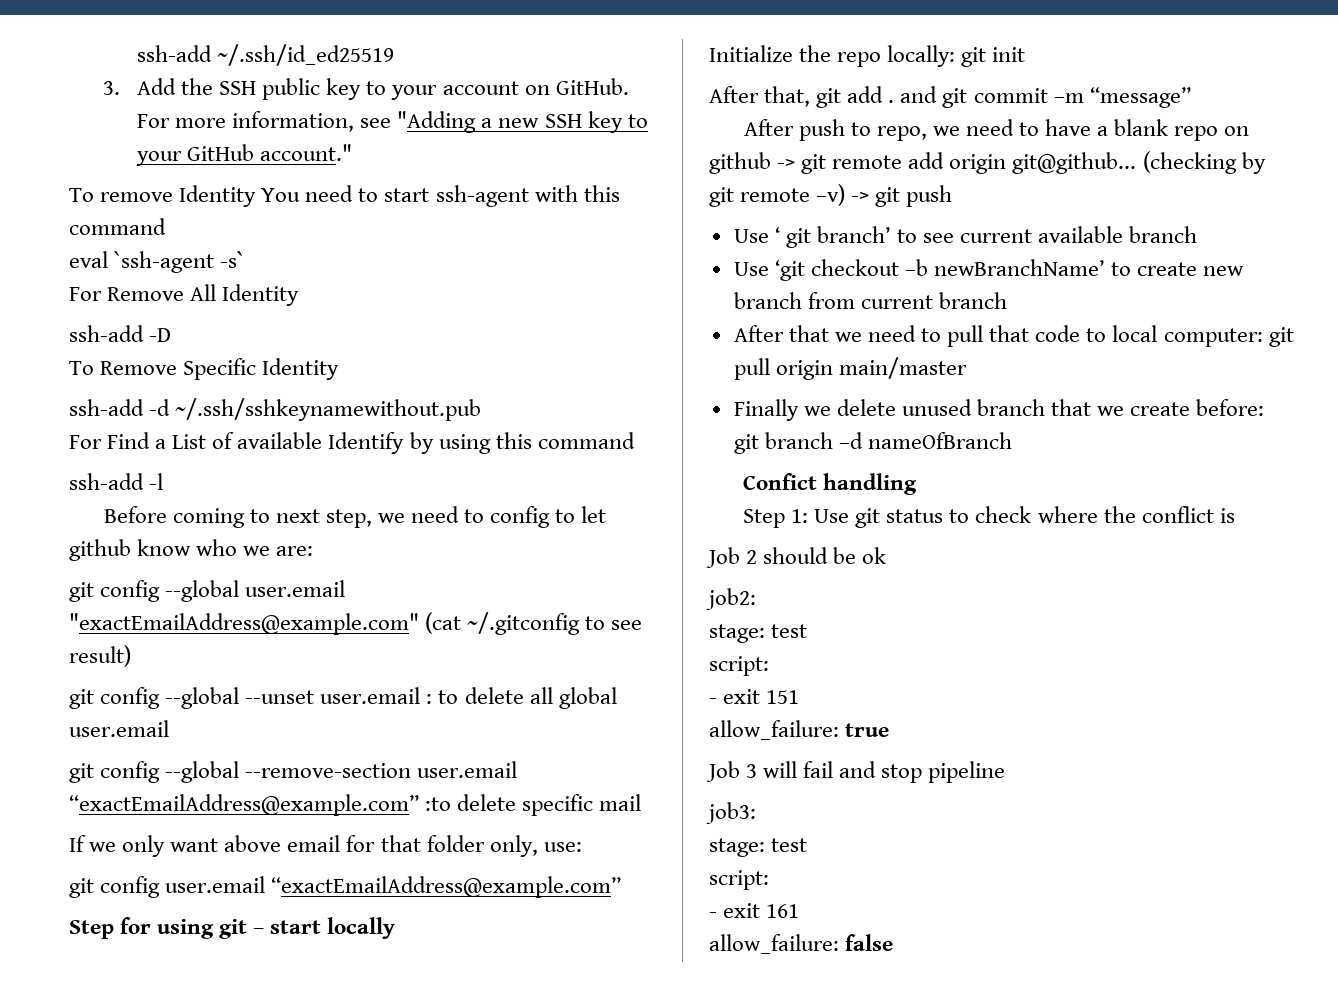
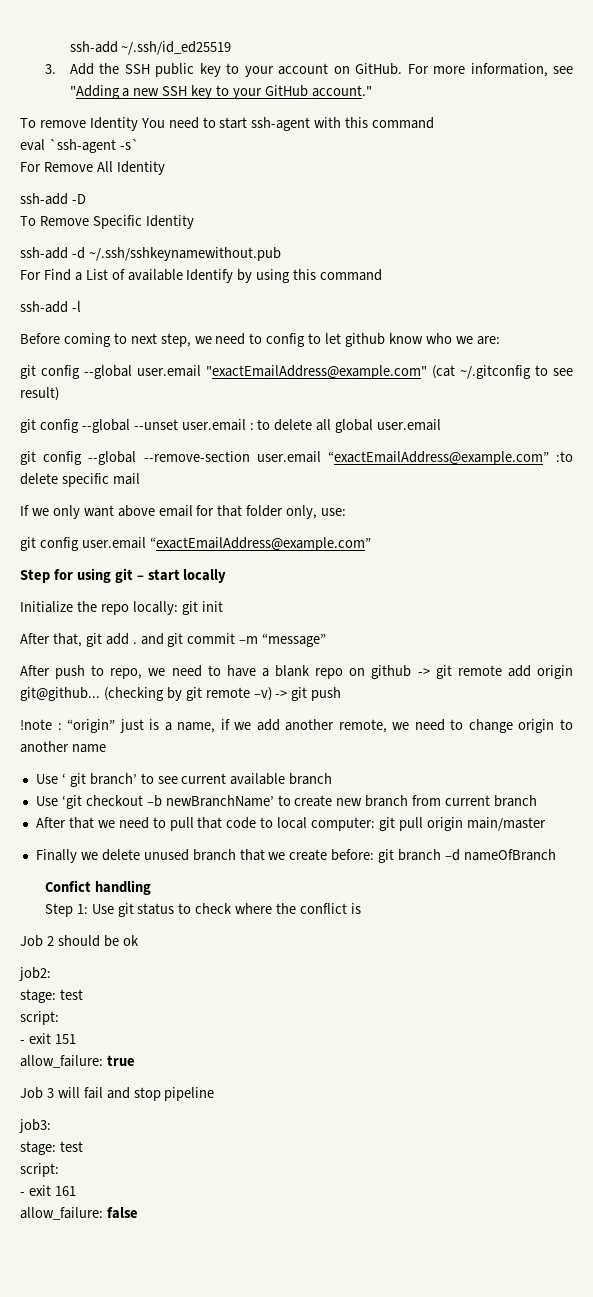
(953, 196) none -> [20,719,574,733] [20,741,106,753] // !note : “origin” just is a name, if we add another remote, we need to change origin to another name

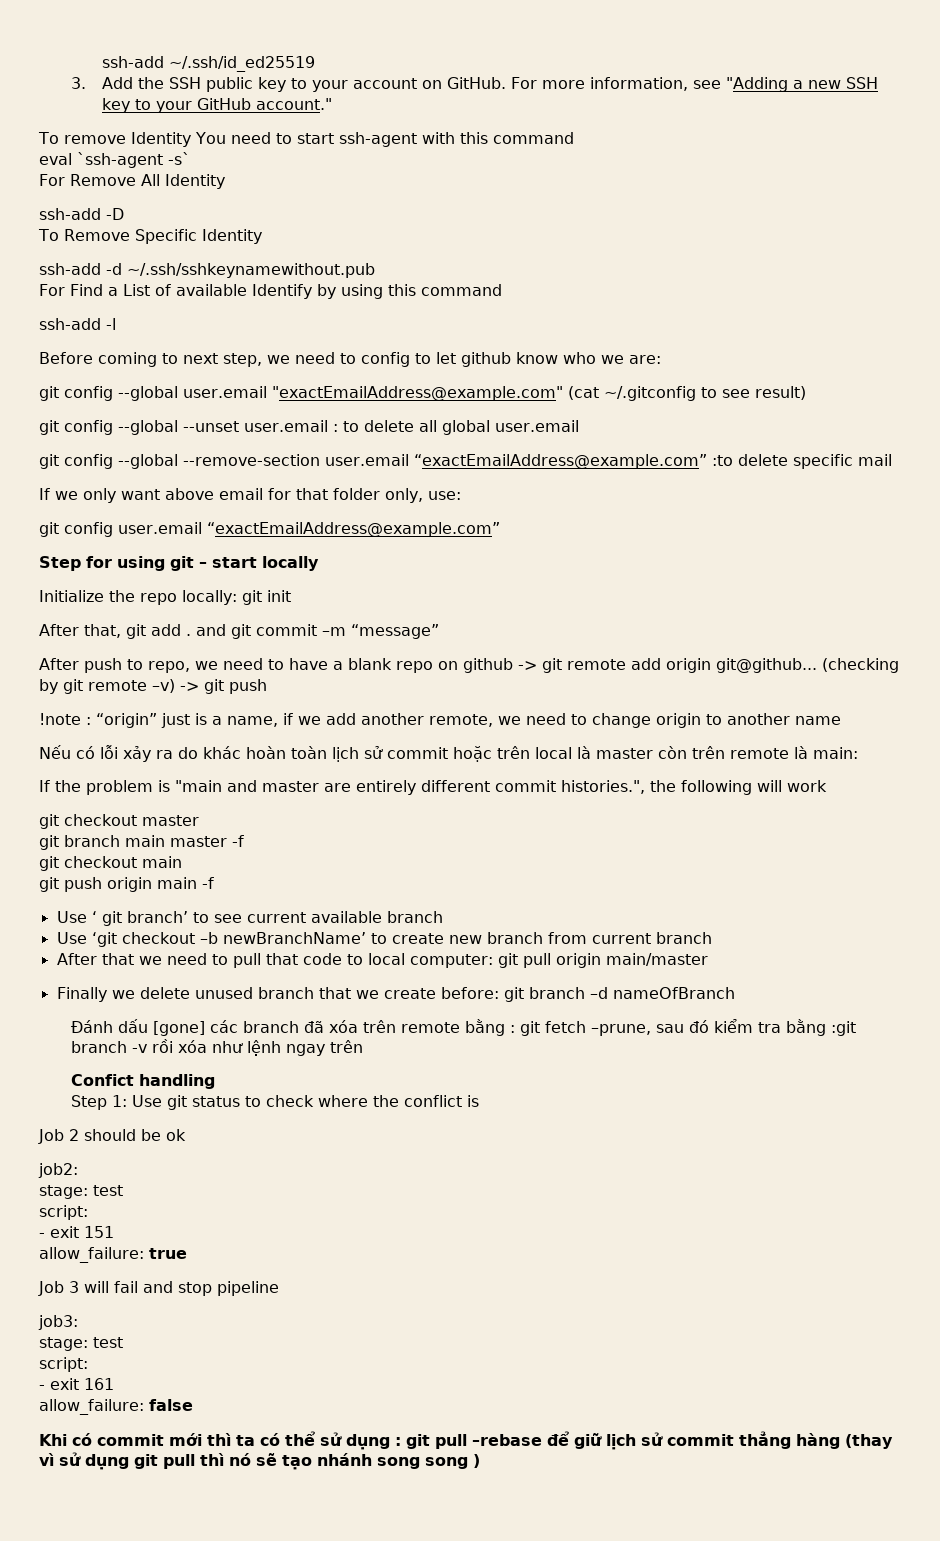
(106, 748) none -> [39,745,858,762] [39,780,827,795] [39,814,199,829] [39,835,244,850] [39,856,182,871] [39,877,214,892] // Nếu có lỗi xảy ra do khác hoàn toàn lịch sử commit hoặc trên local là master còn trên remote là main: // If the problem is "main and master are entirely different commit histories.", the following will work // git checkout master // git branch main master -f // git checkout main // git push origin main -f
(556, 855) none -> [70,1019,856,1036] [70,1039,363,1056] // Đánh dấu [gone] các branch đã xóa trên remote bằng : git fetch –prune, sau đó kiểm tra bằng :git branch -v rồi xóa như lệnh ngay trên
(138, 1213) none -> [39,1431,893,1450] [39,1452,480,1470] // Khi có commit mới thì ta có thể sử dụng : git pull –rebase để giữ lịch sử commit thẳng hàng (thay vì sử dụng git pull thì nó sẽ tạo nhánh song song )

